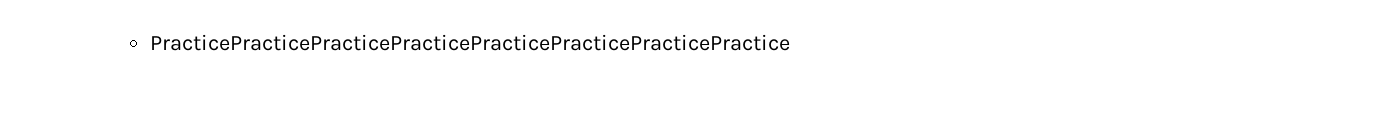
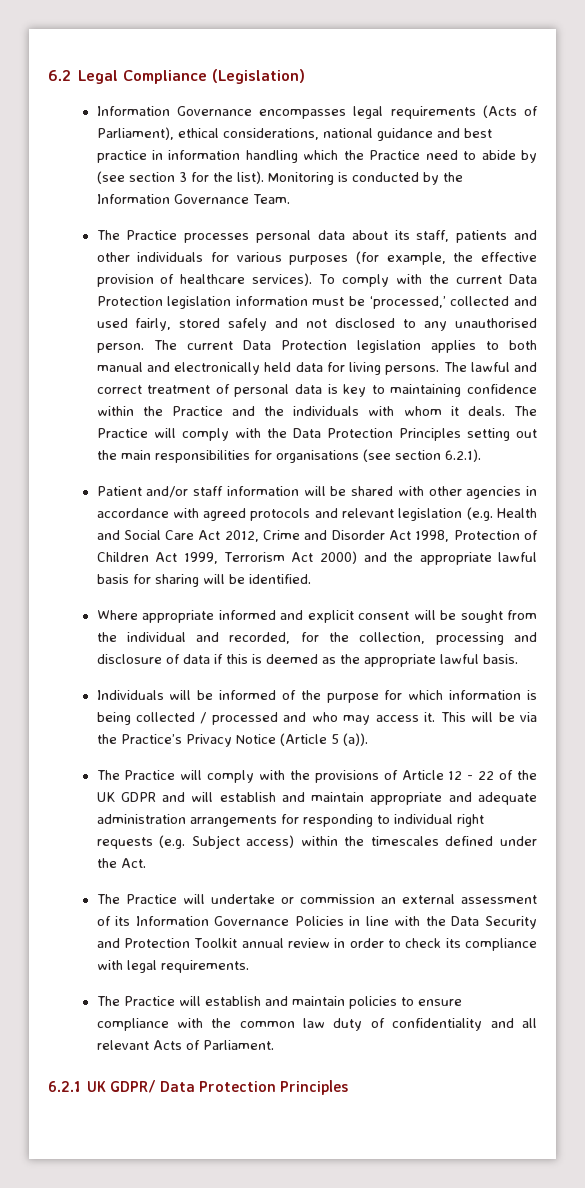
[149,34,790,51] PracticePracticePracticePracticePracticePracticePracticePractice -> [48,69,306,84] [96,105,538,119] [96,127,492,141] [96,150,537,163] [96,171,463,185] [96,194,291,204] [96,230,537,243] [96,251,538,265] [96,273,538,287] [96,296,537,309] [96,318,537,331] [96,340,538,353] [96,362,537,375] [96,384,537,397] [96,406,538,416] [96,428,538,441] [96,449,481,463] [96,486,537,499] [96,507,538,521] [96,530,538,542] [96,551,537,565] [96,574,311,587] [96,610,538,623] [96,632,538,645] [96,654,518,667] [96,690,538,703] [96,712,538,725] [96,733,368,747] [96,770,538,783] [96,792,538,805] [96,814,484,827] [96,835,538,849] [96,858,146,868] [96,894,538,904] [96,916,537,929] [96,938,537,951] [96,960,249,973] [96,996,462,1009] [96,1018,537,1031] [96,1040,274,1050] [48,1080,349,1095] 6.2 Legal Compliance (Legislation) // Information Governance encompasses legal requirements (Acts of Parliament), ethical considerations, national guidance and best practice in information handling which the Practice need to abide by (see section 3 for the list). Monitoring is conducted by the Information Governance Team. // The Practice processes personal data about its staff, patients and other individuals for various purposes (for example, the effective provision of healthcare services). To comply with the current Data Protection legislation information must be ‘processed,’ collected and used fairly, stored safely and not disclosed to any unauthorised person. The current Data Protection legislation applies to both manual and electronically held data for living persons. The lawful and correct treatment of personal data is key to maintaining confidence within the Practice and the individuals with whom it deals. The Practice will comply with the Data Protection Principles setting out the main responsibilities for organisations (see section 6.2.1). // Patient and/or staff information will be shared with other agencies in accordance with agreed protocols and relevant legislation (e.g. Health and Social Care Act 2012, Crime and Disorder Act 1998, Protection of Children Act 1999, Terrorism Act 2000) and the appropriate lawful basis for sharing will be identified. // Where appropriate informed and explicit consent will be sought from the individual and recorded, for the collection, processing and disclosure of data if this is deemed as the appropriate lawful basis. // Individuals will be informed of the purpose for which information is being collected / processed and who may access it. This will be via the Practice’s Privacy Notice (Article 5 (a)). // The Practice will comply with the provisions of Article 12 - 22 of the UK GDPR and will establish and maintain appropriate and adequate administration arrangements for responding to individual right requests (e.g. Subject access) within the timescales defined under the Act. // The Practice will undertake or commission an external assessment of its Information Governance Policies in line with the Data Security and Protection Toolkit annual review in order to check its compliance with legal requirements. // The Practice will establish and maintain policies to ensure compliance with the common law duty of confidentiality and all relevant Acts of Parliament. // 6.2.1 UK GDPR/ Data Protection Principles

